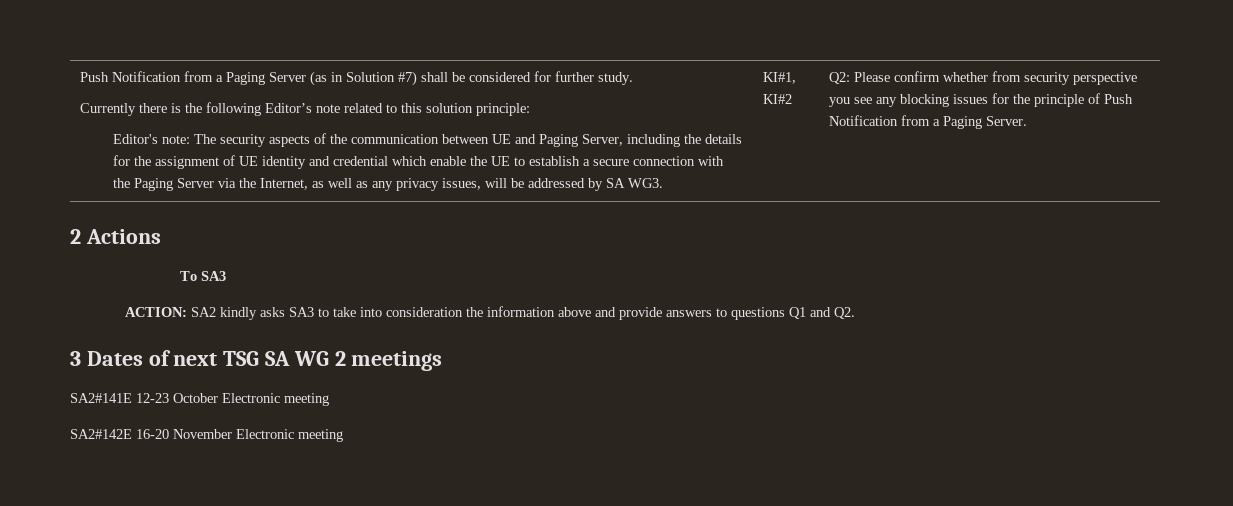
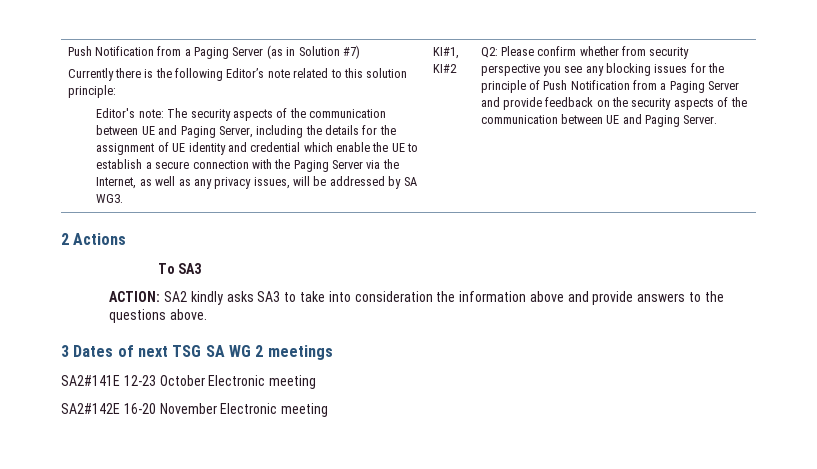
[421,71,634,85] shall be considered for further study. -> (360, 52) none
(983, 122) none -> [708,81,740,90] [480,97,747,110] [480,114,680,127] Server and provide feedback on the security aspects of the communication between UE and Paging
[731,307,856,320] questions Q1 and Q2. -> [704,291,724,302] [109,309,208,323] the questions above.

